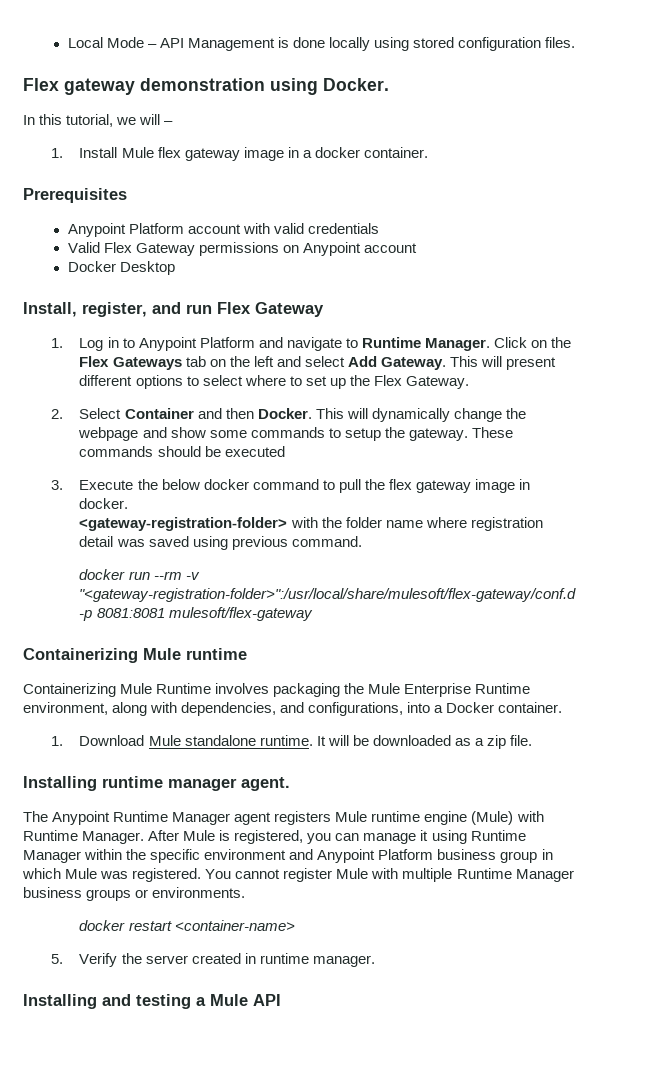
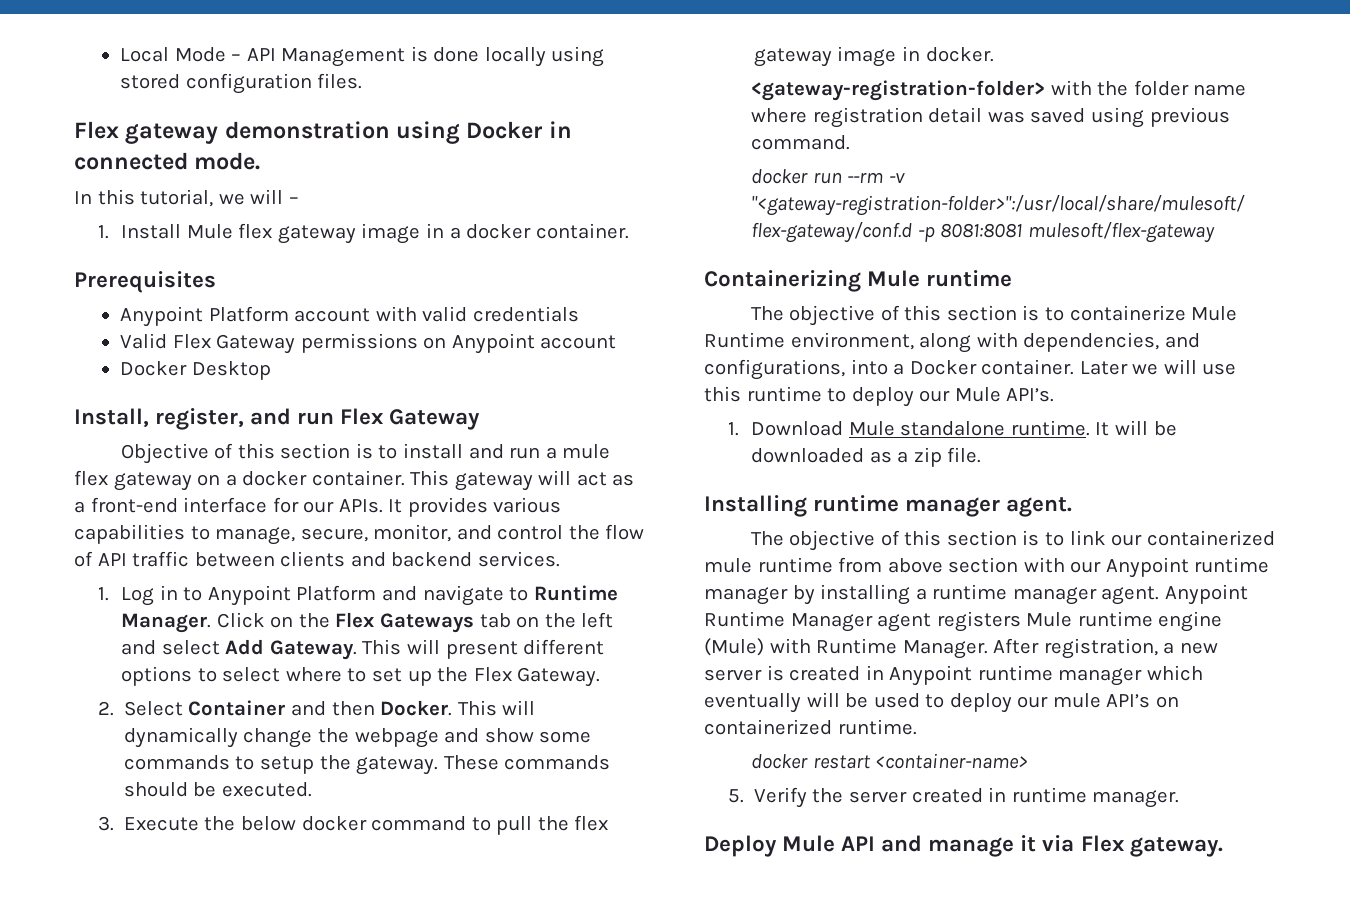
[323,78,389,91] Docker. -> [466,121,572,139] [74,152,261,170] Docker in connected mode.
(324, 309) none -> [120,443,611,464] [74,470,635,491] [74,497,562,517] [74,524,645,545] [74,551,560,567] // Objective of this section is to install and run a mule flex gateway on a docker container. This gateway will act as a front-end interface for our APIs. It provides various capabilities to manage, secure, monitor, and control the flow of API traffic between clients and backend services.
[224,446,285,457] executed -> [221,782,312,797] executed.
[23,683,472,697] Containerizing Mule Runtime involves packaging the Mule Enterprise -> [750,305,1238,326] The objective of this section is to containerize Mule
(563, 707) none -> [1079,359,1237,375] [704,386,1055,407] Later we will use this runtime to deploy our Mule API’s.
(48, 816) none -> [789,530,1275,551] [704,557,1270,578] [704,584,1160,605] objective of this section is to link our containerized mule runtime from above section with our Anypoint runtime manager by installing a runtime manager agent.
[183,830,526,844] [23,849,553,863] [22,868,574,882] [23,887,246,901] Mule is registered, you can manage it using Runtime Manager within the specific environment and Anypoint Platform business group in which Mule was registered. You cannot register Mule with multiple Runtime Manager business groups or environments. -> [1043,638,1218,659] [704,665,1203,686] [704,692,1179,713] [704,719,917,735] registration, a new server is created in Anypoint runtime manager which eventually will be used to deploy our mule API’s on containerized runtime.
[23,994,281,1009] Installing and testing a Mule API -> [704,835,1223,857] Deploy Mule API and manage it via Flex gateway.

